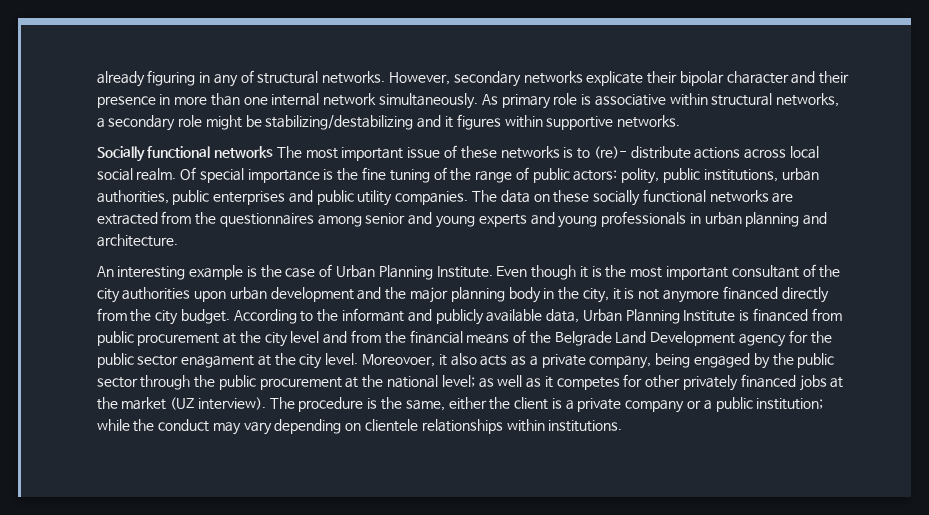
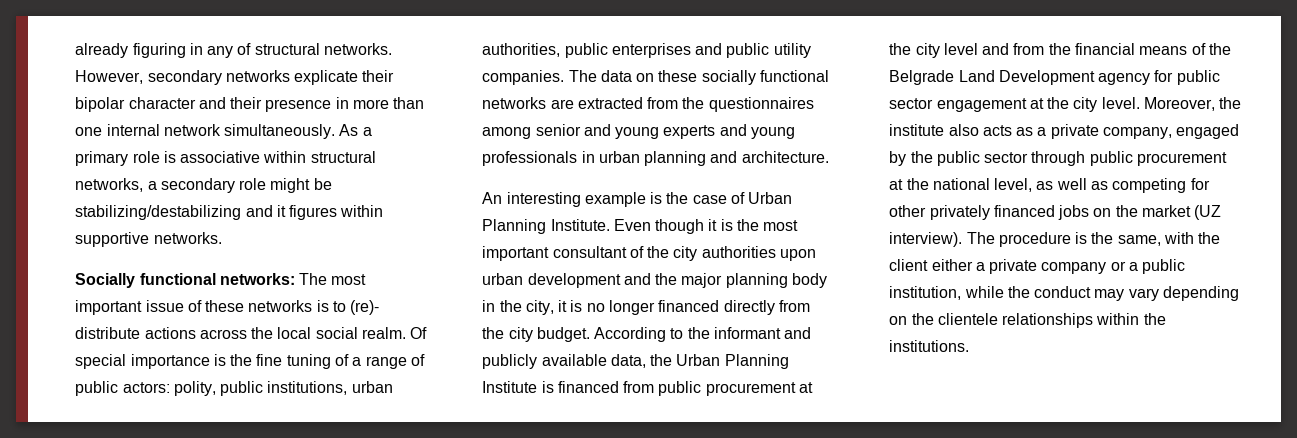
(498, 99) none -> [362,127,372,136] a
[214,146,274,158] networks -> [219,273,295,285] networks:
(787, 154) none -> [251,327,274,339] the
[450,168,472,181] the -> [352,357,362,366] a
[638,289,720,303] not anymore -> [586,300,656,315] no longer
(580, 316) none -> [650,354,673,366] the
[810,331,832,344] [96,353,255,368] the public sector enagament -> [1176,70,1220,85] [889,98,1027,112] public sector engagement
[362,354,447,367] Moreovoer, it -> [1144,97,1242,111] [889,124,945,136] Moreover, the institute
[655,353,691,368] being -> (1173, 133) none
[194,375,216,388] the -> (1086, 158) none
[441,375,475,387] level; -> [994,178,1033,192] level,
[544,376,620,390] it competes -> [1112,178,1187,193] competing
[830,377,844,388] at -> [1093,208,1112,217] on
[448,397,487,410] either -> [1164,232,1195,244] with
[551,398,562,409] is -> [931,259,973,271] either
[756,398,824,410] institution; -> [889,286,962,300] institution,
(362, 427) none -> [911,313,934,325] the
(545, 425) none -> [1143,313,1166,325] the

